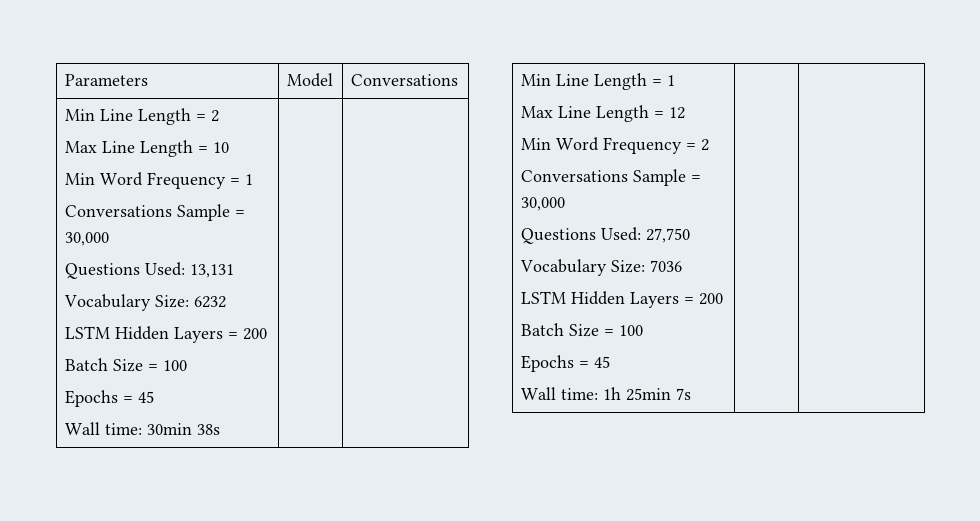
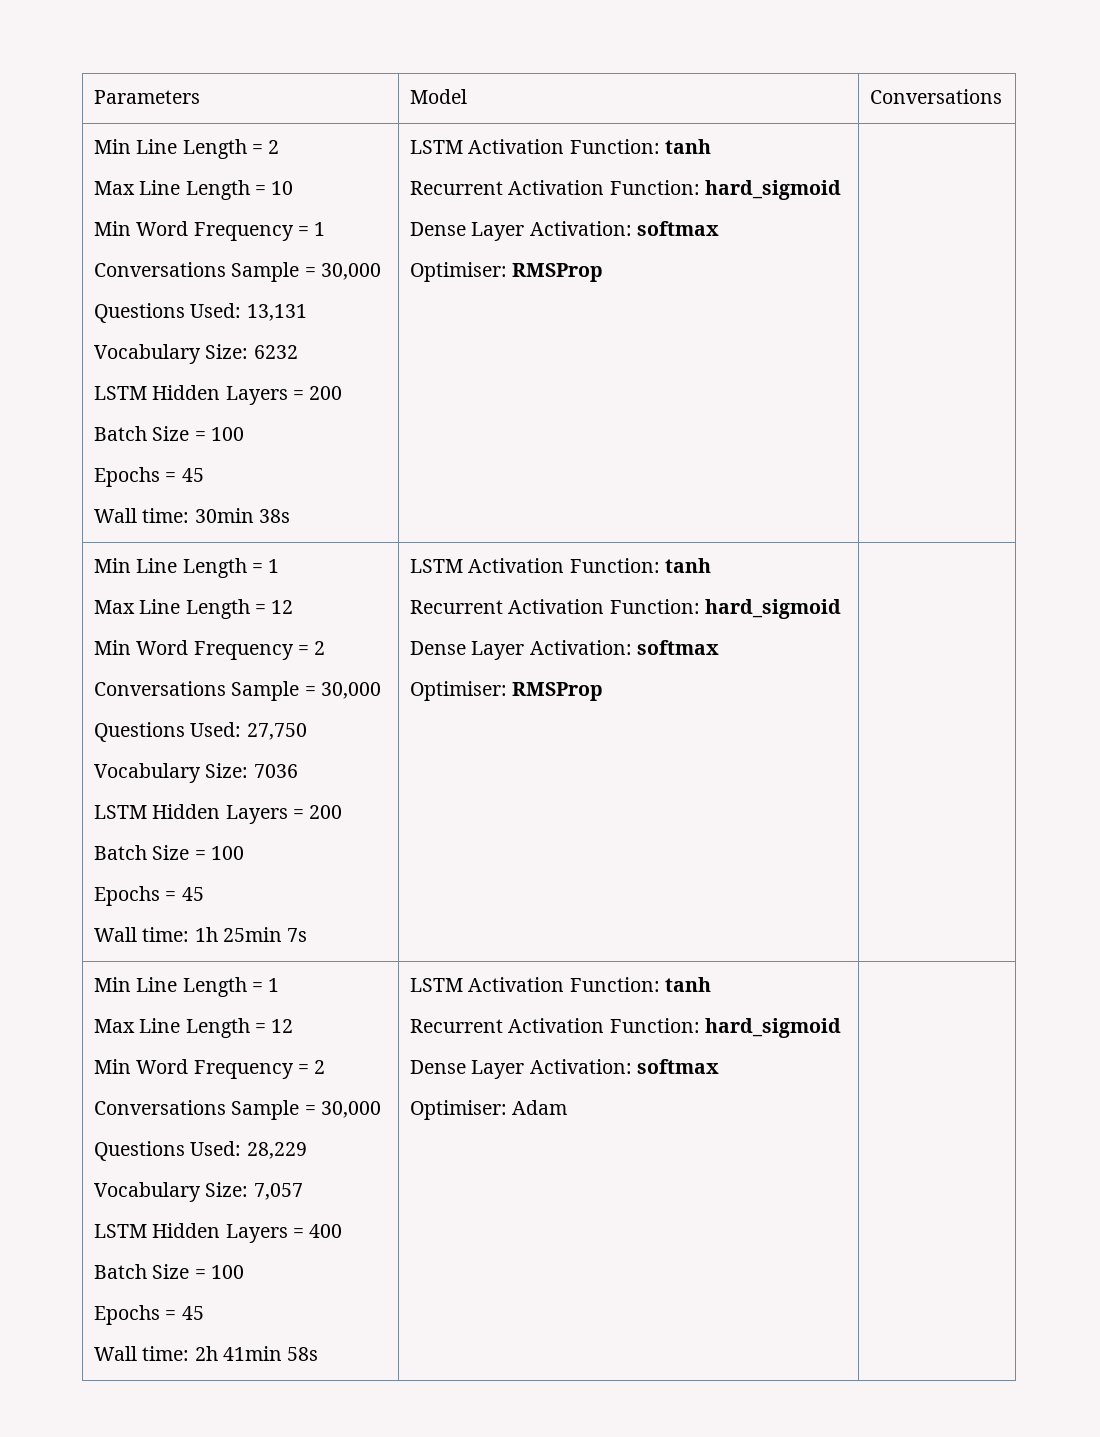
(220, 429) none -> [409,139,711,154] [409,180,841,200] [409,221,719,241] [409,262,604,282] LSTM Activation Function: tanh // Recurrent Activation Function: hard_sigmoid // Dense Layer Activation: softmax // Optimiser: RMSProp
(691, 394) none -> [409,558,711,573] [409,599,841,619] [409,640,719,660] [409,681,604,701] [93,977,280,997] [93,1018,294,1038] [93,1059,326,1079] [93,1100,381,1120] [93,1141,307,1161] [93,1182,303,1202] [93,1223,343,1243] [93,1264,244,1279] [93,1305,204,1325] [93,1346,319,1361] [409,977,711,992] [409,1018,841,1038] [409,1059,719,1079] [409,1100,568,1120] LSTM Activation Function: tanh // Recurrent Activation Function: hard_sigmoid // Dense Layer Activation: softmax // Optimiser: RMSProp | // Min Line Length = 1 // Max Line Length = 12 // Min Word Frequency = 2 // Conversations Sample = 30,000 // Questions Used: 28,229 // Vocabulary Size: 7,057 // LSTM Hidden Layers = 400 // Batch Size = 100 // Epochs = 45 // Wall time: 2h 41min 58s | LSTM Activation Function: tanh // Recurrent Activation Function: hard_sigmoid // Dense Layer Activation: softmax // Optimiser: Adam

